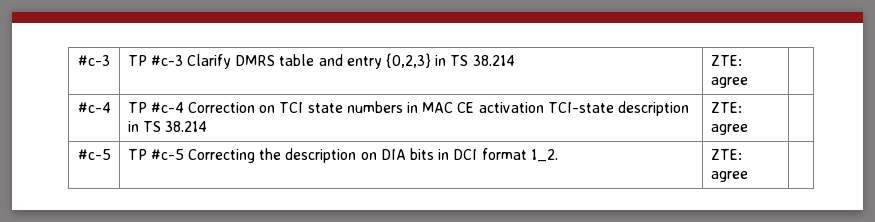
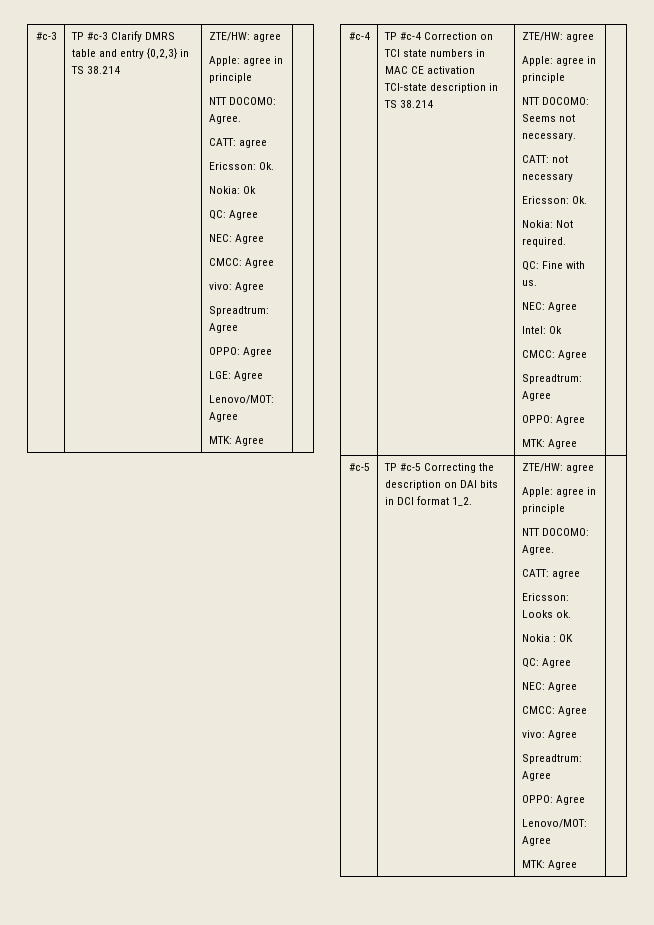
[710,55,742,66] [710,77,748,88] ZTE: agree -> [208,32,281,42] [208,56,283,66] [208,73,252,83] [208,97,276,105] [208,114,241,124] [208,138,267,148] [208,162,274,170] [208,186,256,194] [208,210,258,220] [208,234,264,244] [208,258,274,268] [208,282,264,292] [208,306,269,316] [208,323,238,333] [208,347,272,357] [208,371,263,381] [208,395,274,404] [208,412,238,422] [208,436,264,446] ZTE/HW: agree // Apple: agree in principle // NTT DOCOMO: Agree. // CATT: agree // Ericsson: Ok. // Nokia: Ok // QC: Agree // NEC: Agree // CMCC: Agree // vivo: Agree // Spreadtrum: Agree // OPPO: Agree // LGE: Agree // Lenovo/MOT: Agree // MTK: Agree
[710,102,742,113] [710,124,748,135] ZTE: agree -> [521,32,594,42] [521,56,596,66] [521,73,565,83] [521,97,589,105] [521,114,575,122] [521,132,576,141] [521,155,568,163] [521,173,573,182] [521,196,587,204] [521,220,573,228] [521,237,566,247] [521,261,585,271] [521,280,537,286] [521,302,577,312] [521,326,562,334] [521,350,587,360] [521,374,582,384] [521,391,551,401] [521,415,585,425] [521,439,577,449] ZTE/HW: agree // Apple: agree in principle // NTT DOCOMO: Seems not necessary. // CATT: not necessary // Ericsson: Ok. // Nokia: Not required. // QC: Fine with us. // NEC: Agree // Intel: Ok // CMCC: Agree // Spreadtrum: Agree // OPPO: Agree // MTK: Agree
[380,149,406,160] DIA -> [459,480,477,488] DAI
[710,149,742,160] [710,171,748,182] ZTE: agree -> [521,463,594,473] [521,487,596,497] [521,504,565,514] [521,528,589,536] [521,545,554,555] [521,569,580,579] [521,593,569,601] [521,610,571,618] [521,634,573,642] [521,658,571,668] [521,682,577,692] [521,706,587,716] [521,730,577,740] [521,754,582,764] [521,771,551,781] [521,795,585,805] [521,819,587,828] [521,836,551,846] [521,860,577,870] ZTE/HW: agree // Apple: agree in principle // NTT DOCOMO: Agree. // CATT: agree // Ericsson: Looks ok. // Nokia : OK // QC: Agree // NEC: Agree // CMCC: Agree // vivo: Agree // Spreadtrum: Agree // OPPO: Agree // Lenovo/MOT: Agree // MTK: Agree

